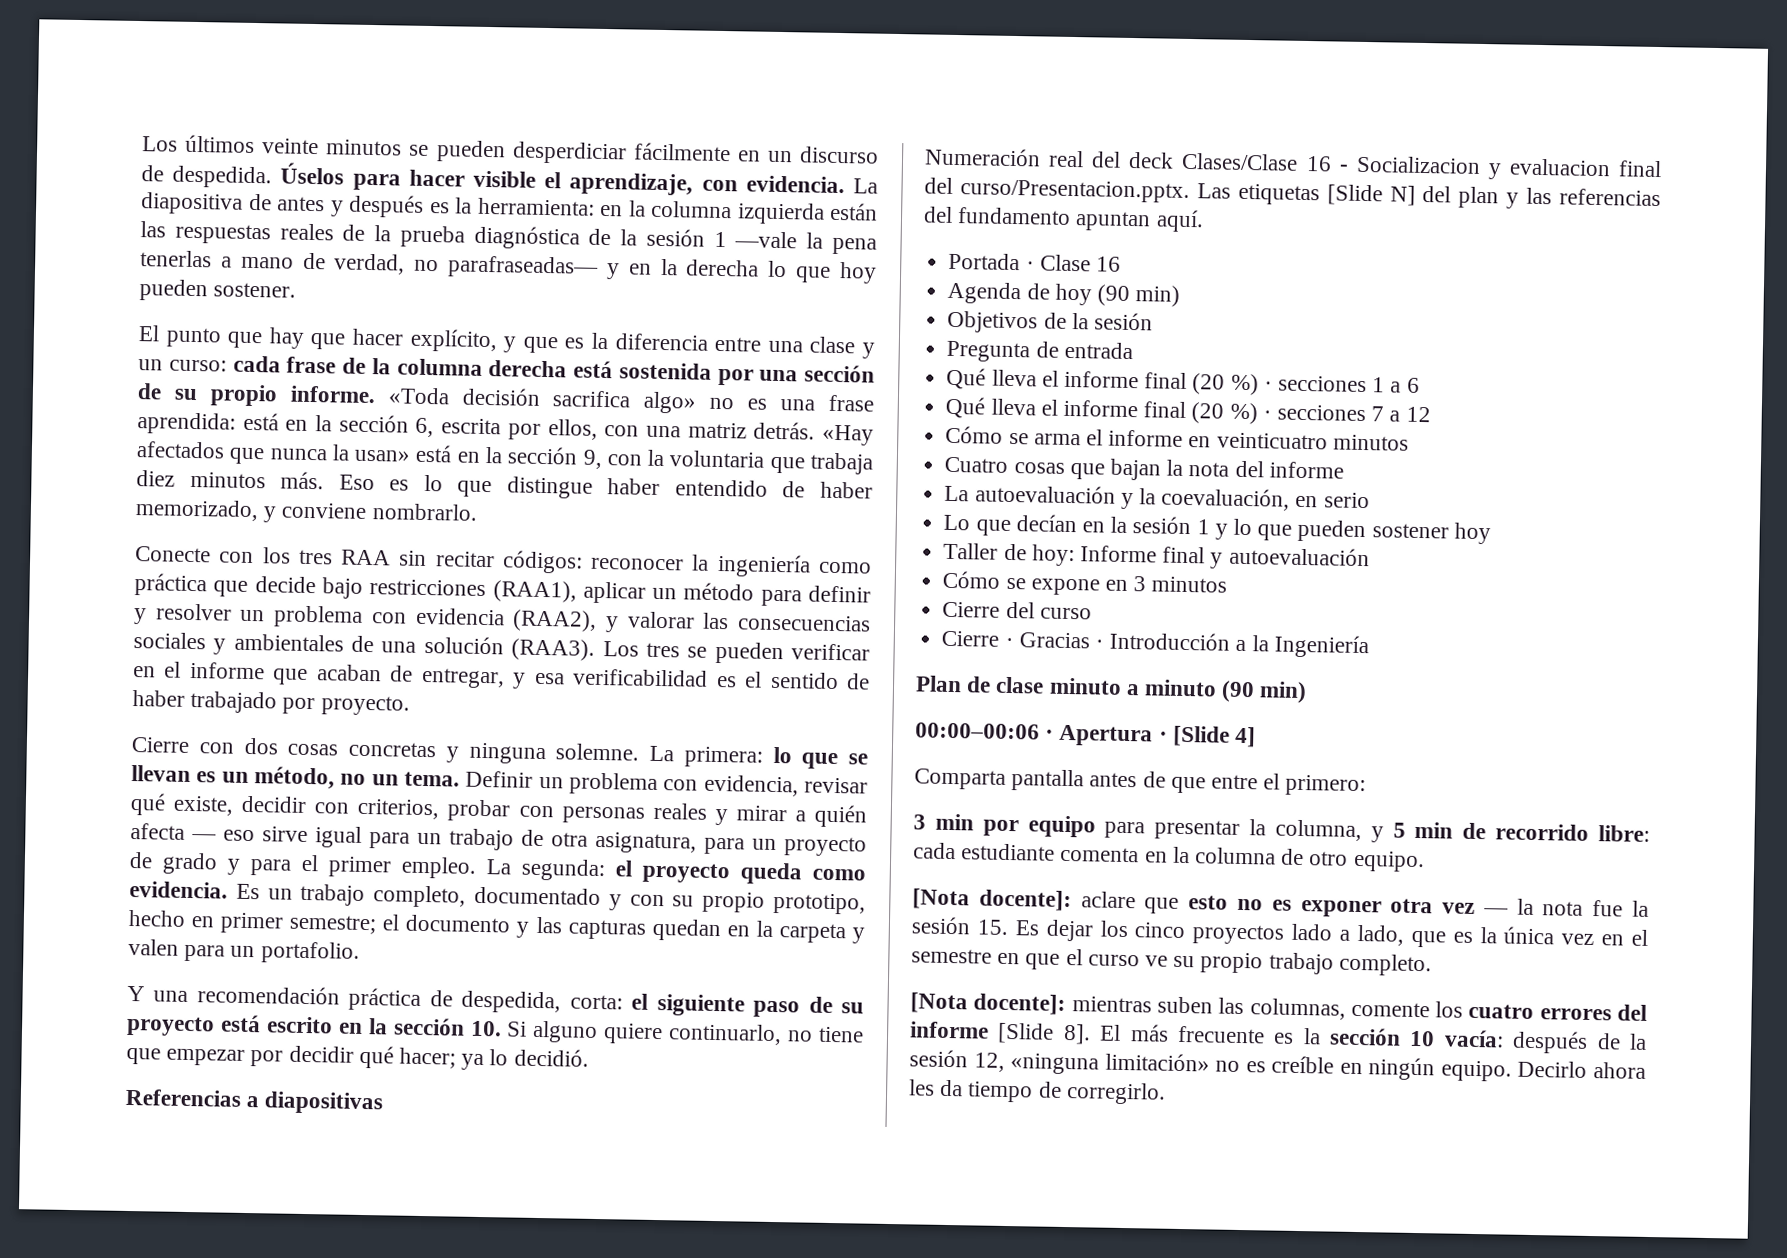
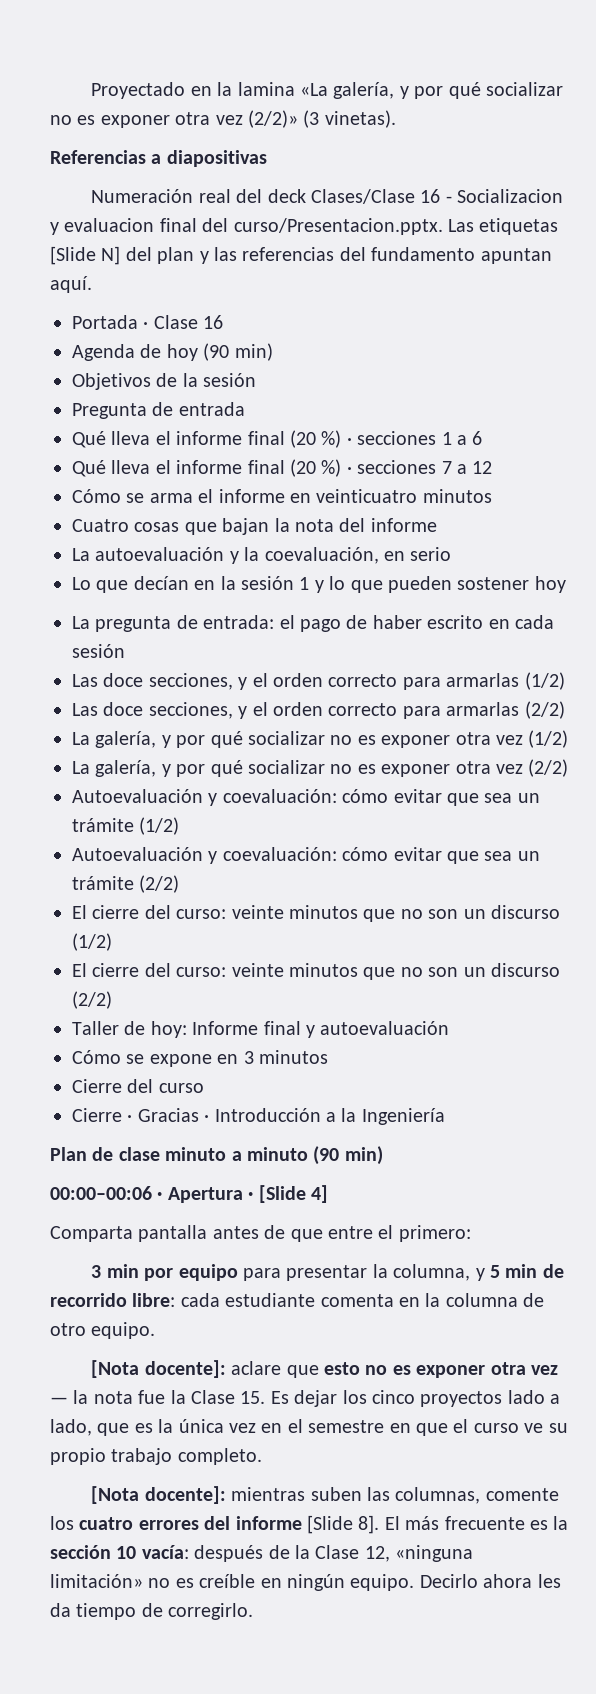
[142,134,880,165] [141,162,878,196] [141,192,878,225] [140,221,877,255] [140,250,877,284] [139,279,297,302] [138,325,876,359] [138,355,875,386] [137,383,874,414] [137,412,874,446] [136,441,874,475] [136,470,873,499] [135,499,478,523] [135,546,872,578] [134,573,871,607] [133,603,871,633] [133,632,870,665] [133,661,870,690] [132,689,410,716] [131,736,868,770] [131,764,868,797] [130,792,868,828] [130,822,867,857] [129,851,866,885] [129,880,866,915] [128,909,866,944] [128,938,360,964] [127,985,865,1018] [126,1014,864,1046] [126,1045,589,1071] Los últimos veinte minutos se pueden desperdiciar fácilmente en un discurso de despedida. Úselos para hacer visible el aprendizaje, con evidencia. La diapositiva de antes y después es la herramienta: en la columna izquierda están las respuestas reales de la prueba diagnóstica de la sesión 1 —vale la pena tenerlas a mano de verdad, no parafraseadas— y en la derecha lo que hoy pueden sostener. // El punto que hay que hacer explícito, y que es la diferencia entre una clase y un curso: cada frase de la columna derecha está sostenida por una sección de su propio informe. «Toda decisión sacrifica algo» no es una frase aprendida: está en la sección 6, escrita por ellos, con una matriz detrás. «Hay afectados que nunca la usan» está en la sección 9, con la voluntaria que trabaja diez minutos más. Eso es lo que distingue haber entendido de haber memorizado, y conviene nombrarlo. // Conecte con los tres RAA sin recitar códigos: reconocer la ingeniería como práctica que decide bajo restricciones (RAA1), aplicar un método para definir y resolver un problema con evidencia (RAA2), y valorar las consecuencias sociales y ambientales de una solución (RAA3). Los tres se pueden verificar en el informe que acaban de entregar, y esa verificabilidad es el sentido de haber trabajado por proyecto. // Cierre con dos cosas concretas y ninguna solemne. La primera: lo que se llevan es un método, no un tema. Definir un problema con evidencia, revisar qué existe, decidir con criterios, probar con personas reales y mirar a quién afecta — eso sirve igual para un trabajo de otra asignatura, para un proyecto de grado y para el primer empleo. La segunda: el proyecto queda como evidencia. Es un trabajo completo, documentado y con su propio prototipo, hecho en primer semestre; el documento y las capturas quedan en la carpeta y valen para un portafolio. // Y una recomendación práctica de despedida, corta: el siguiente paso de su proyecto está escrito en la sección 10. Si alguno quiere continuarlo, no tiene que empezar por decidir qué hacer; ya lo decidió. -> [91,82,564,99] [50,110,396,128] Proyectado en la lamina «La galería, y por qué socializar no es exponer otra vez (2/2)» (3 vinetas).
(1491, 533) none -> [72,615,554,632] [72,644,125,658] [72,672,565,690] [72,701,565,719] [72,730,569,748] [72,759,569,777] [72,789,540,806] [72,817,180,835] [72,847,540,864] [72,875,180,893] [72,905,560,922] [72,933,112,951] [72,963,560,980] [72,991,112,1009] // La pregunta de entrada: el pago de haber escrito en cada sesión // Las doce secciones, y el orden correcto para armarlas (1/2) // Las doce secciones, y el orden correcto para armarlas (2/2) // La galería, y por qué socializar no es exponer otra vez (1/2) // La galería, y por qué socializar no es exponer otra vez (2/2) // Autoevaluación y coevaluación: cómo evitar que sea un trámite (1/2) // Autoevaluación y coevaluación: cómo evitar que sea un trámite (2/2) // El cierre del curso: veinte minutos que no son un discurso (1/2) // El cierre del curso: veinte minutos que no son un discurso (2/2)
[911,916,971,935] sesión -> [191,1390,236,1404] Clase
[909,1049,968,1068] sesión -> [315,1545,360,1559] Clase

